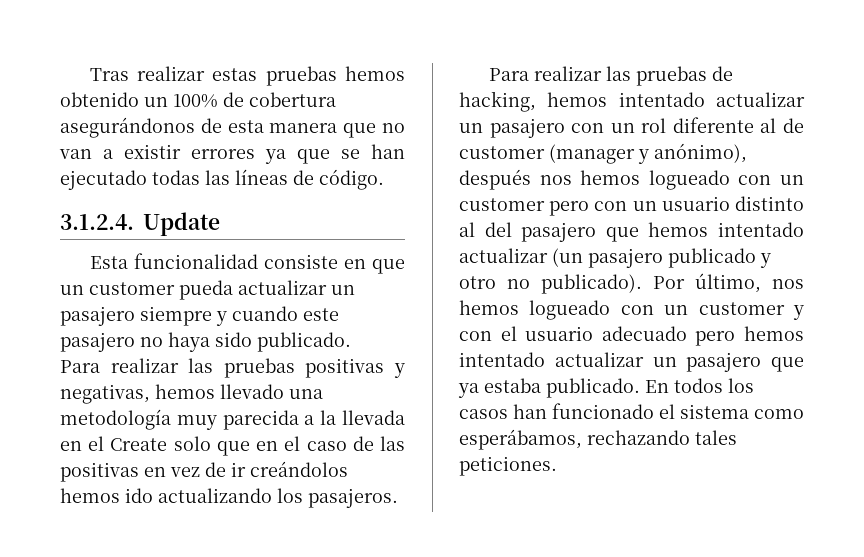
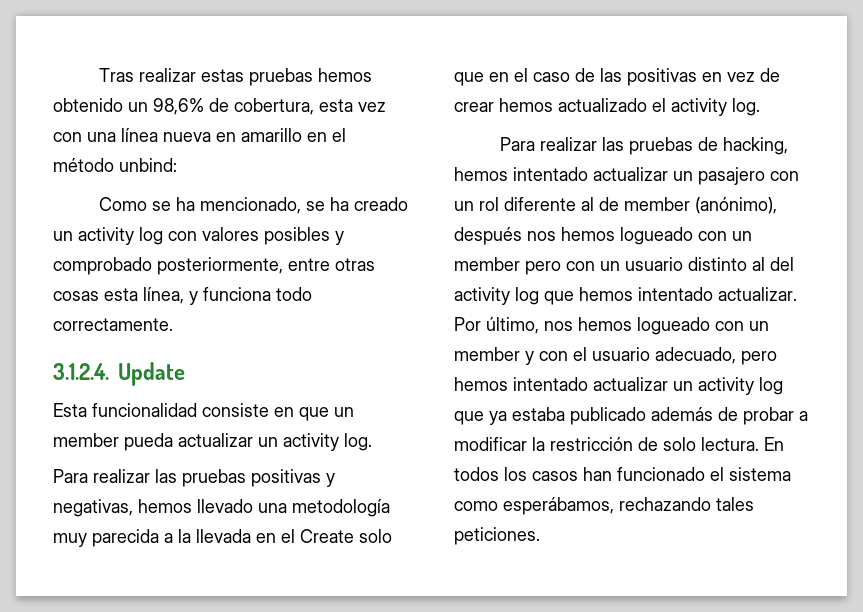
[173,92,336,108] [60,117,406,138] [59,144,405,164] [60,169,384,190] 100% de cobertura asegurándonos de esta manera que no van a existir errores ya que se han ejecutado todas las líneas de código. -> [153,98,386,115] [53,128,346,142] [53,158,177,172] [98,197,408,214] [53,227,344,245] [53,257,375,275] [53,287,312,305] [53,318,173,331] 98,6% de cobertura, esta vez con una línea nueva en amarillo en el método unbind: // Como se ha mencionado, se ha creado un activity log con valores posibles y comprobado posteriormente, entre otras cosas esta línea, y funciona todo correctamente.
[89,282,175,295] customer -> [53,433,119,447] member
[60,306,339,326] [60,332,351,352] pasajero siempre y cuando este pasajero no haya sido publicado. -> [283,433,372,451] activity log.
[231,461,348,477] [60,488,398,508] ir creándolos hemos ido actualizando los pasajeros. -> [454,98,760,116] crear hemos actualizado el activity log.
[459,143,747,164] customer (manager y anónimo), -> [624,197,777,214] member (anónimo),
[459,198,545,211] customer -> [454,257,520,271] member
[521,222,597,242] pasajero -> [454,287,539,305] activity log
[459,248,771,268] [459,274,642,294] actualizar (un pasajero publicado y otro no publicado). -> [718,287,797,301] actualizar.
[698,302,785,315] customer -> [454,347,520,361] member
[601,326,687,341] adecuado -> [655,347,736,364] adecuado,
[686,352,762,372] pasajero -> [698,377,783,395] activity log
[546,378,640,398] publicado. -> [570,407,808,425] [454,437,759,451] publicado además de probar a modificar la restricción de solo lectura.

